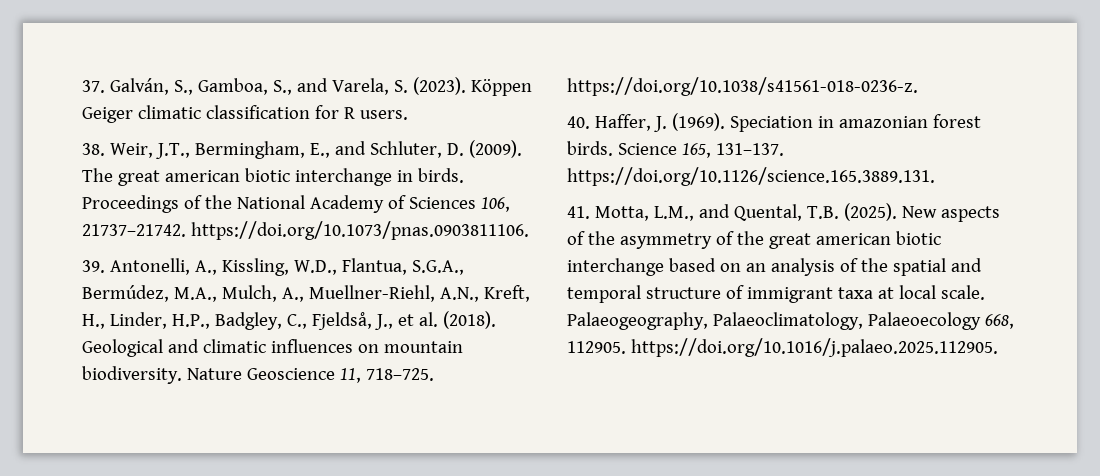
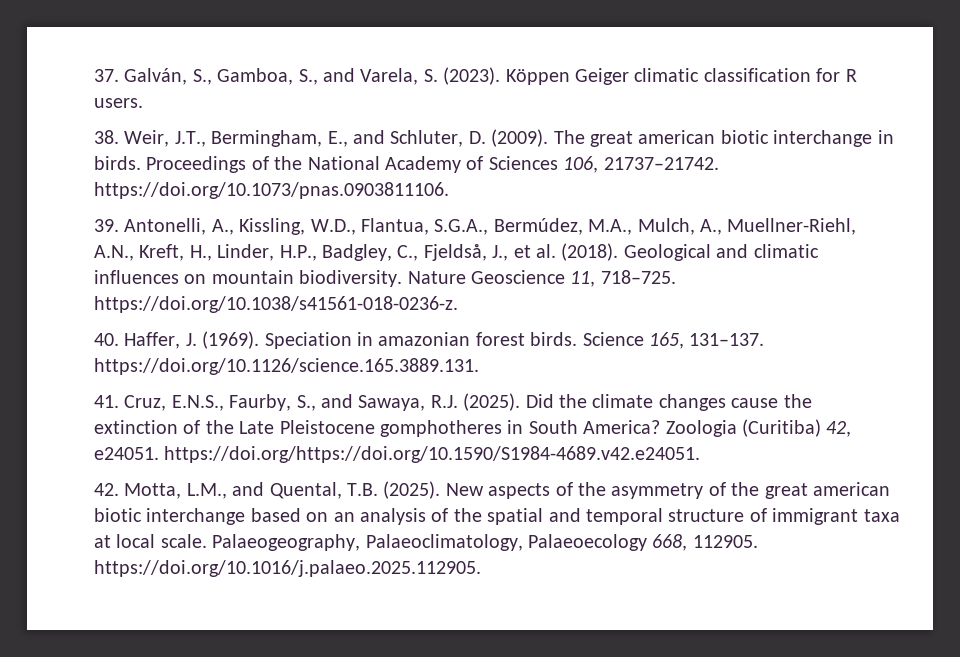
(590, 212) none -> [124,393,812,411] [94,419,852,437] [94,446,701,463] [94,483,119,496] Cruz, E.N.S., Faurby, S., and Sawaya, R.J. (2025). Did the climate changes cause the extinction of the Late Pleistocene gomphotheres in South America? Zoologia (Curitiba) 42, e24051. https://doi.org/https://doi.org/10.1590/S1984-4689.v42.e24051. // 42.

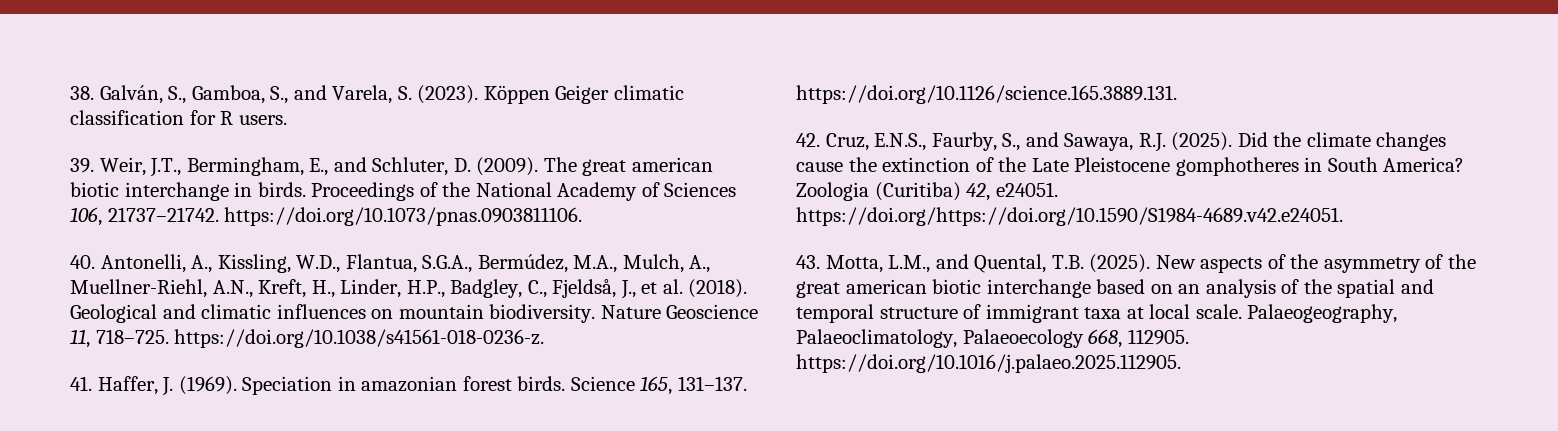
[94,69,119,82] 37. -> [70,86,94,100] 38.
[94,130,119,144] 38. -> [70,158,94,173] 39.
[94,219,119,232] 39. -> [70,255,95,269] 40.
[94,333,119,346] 40. -> [70,376,92,391] 41.
[94,395,119,408] 41. -> [796,133,820,147] 42.
[94,483,119,496] 42. -> [796,255,820,269] 43.

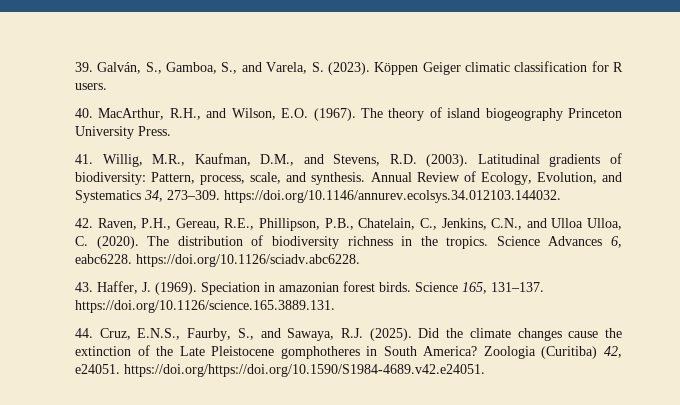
[70,86,94,100] 38. -> [75,62,93,72] 39.
[70,157,713,177] [70,182,737,201] [70,207,583,226] [70,254,711,273] [70,279,748,299] [70,304,759,323] [70,329,545,348] [70,376,92,391] 39. Weir, J.T., Bermingham, E., and Schluter, D. (2009). The great american biotic interchange in birds. Proceedings of the National Academy of Sciences 106, 21737–21742. https://doi.org/10.1073/pnas.0903811106. // 40. Antonelli, A., Kissling, W.D., Flantua, S.G.A., Bermúdez, M.A., Mulch, A., Muellner-Riehl, A.N., Kreft, H., Linder, H.P., Badgley, C., Fjeldså, J., et al. (2018). Geological and climatic influences on mountain biodiversity. Nature Geoscience 11, 718–725. https://doi.org/10.1038/s41561-018-0236-z. // 41. -> [75,107,623,121] [75,126,171,139] [75,153,622,167] [75,171,622,185] [75,190,561,203] [75,218,623,231] [75,235,622,249] [75,254,360,267] [75,282,93,292] 40. MacArthur, R.H., and Wilson, E.O. (1967). The theory of island biogeography Princeton University Press. // 41. Willig, M.R., Kaufman, D.M., and Stevens, R.D. (2003). Latitudinal gradients of biodiversity: Pattern, process, scale, and synthesis. Annual Review of Ecology, Evolution, and Systematics 34, 273–309. https://doi.org/10.1146/annurev.ecolsys.34.012103.144032. // 42. Raven, P.H., Gereau, R.E., Phillipson, P.B., Chatelain, C., Jenkins, C.N., and Ulloa Ulloa, C. (2020). The distribution of biodiversity richness in the tropics. Science Advances 6, eabc6228. https://doi.org/10.1126/sciadv.abc6228. // 43.
[796,133,820,147] 42. -> [75,328,93,338] 44.
[796,254,1476,273] [796,279,1434,298] [796,304,1398,323] [796,329,1189,348] [796,354,1181,373] // 43. Motta, L.M., and Quental, T.B. (2025). New aspects of the asymmetry of the great american biotic interchange based on an analysis of the spatial and temporal structure of immigrant taxa at local scale. Palaeogeography, Palaeoclimatology, Palaeoecology 668, 112905. https://doi.org/10.1016/j.palaeo.2025.112905. -> (485, 370) none

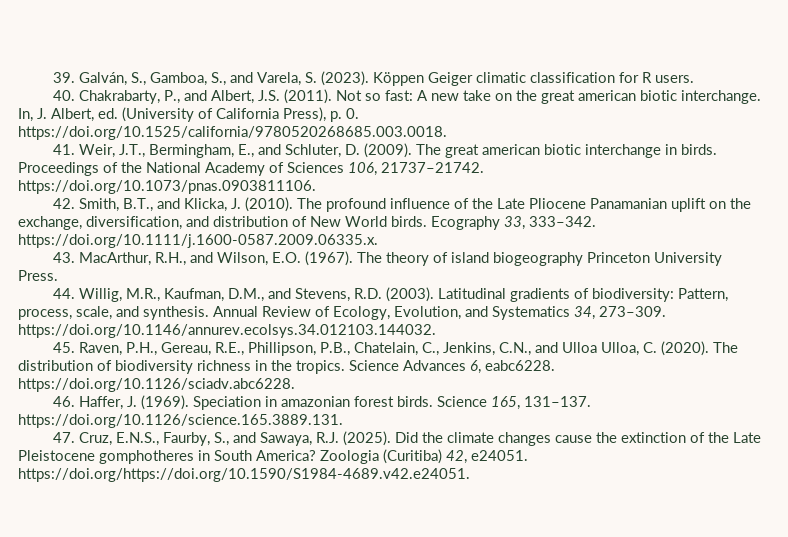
(93, 113) none -> [79,89,762,104] [18,107,359,122] [18,126,447,140] [53,143,718,158] [18,162,484,176] [18,180,316,194] [53,197,752,212] [18,216,596,230] [18,234,378,248] [53,252,76,263] Chakrabarty, P., and Albert, J.S. (2011). Not so fast: A new take on the great american biotic interchange. In, J. Albert, ed. (University of California Press), p. 0. https://doi.org/10.1525/california/9780520268685.003.0018. // 41. Weir, J.T., Bermingham, E., and Schluter, D. (2009). The great american biotic interchange in birds. Proceedings of the National Academy of Sciences 106, 21737–21742. https://doi.org/10.1073/pnas.0903811106. // 42. Smith, B.T., and Klicka, J. (2010). The profound influence of the Late Pliocene Panamanian uplift on the exchange, diversification, and distribution of New World birds. Ecography 33, 333–342. https://doi.org/10.1111/j.1600-0587.2009.06335.x. // 43.
[75,154,93,164] 41. -> [53,288,76,299] 44.
[75,218,93,228] 42. -> [53,342,76,353] 45.
[75,282,93,292] 43. -> [53,396,76,407] 46.
[75,328,93,338] 44. -> [53,432,76,443] 47.

